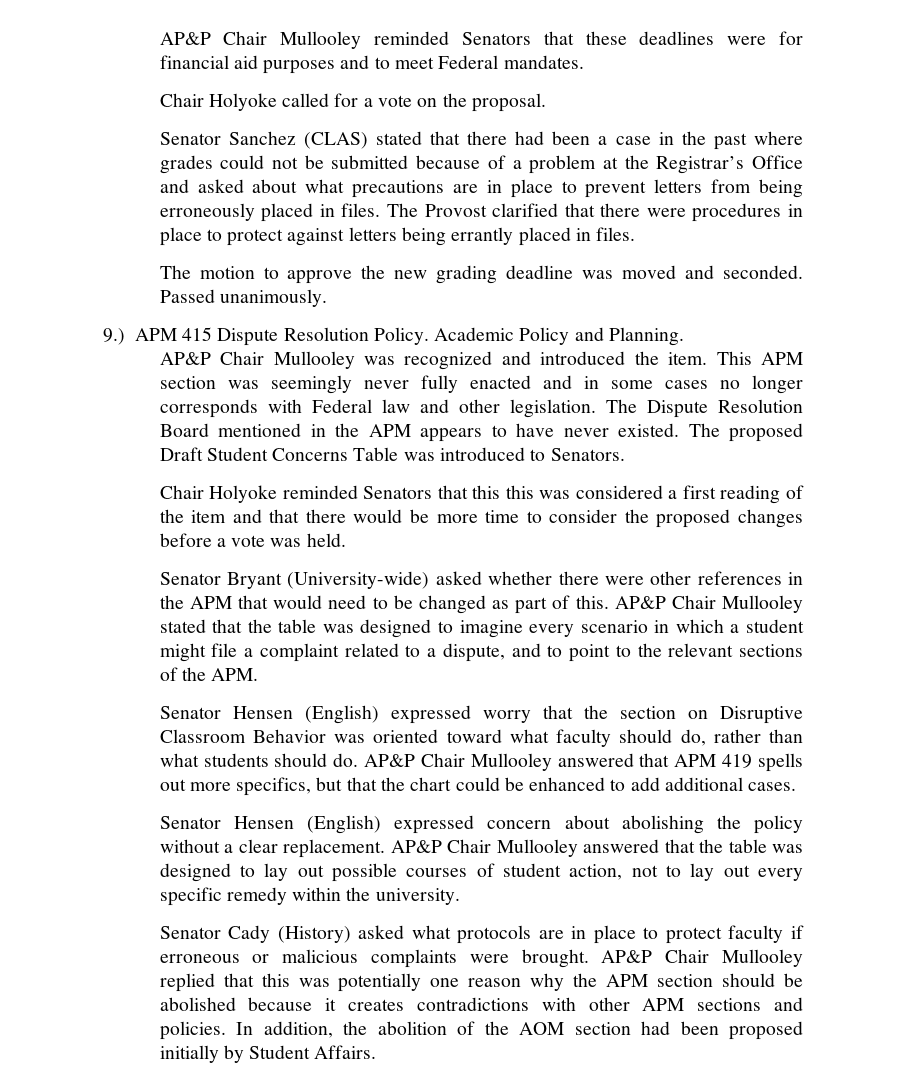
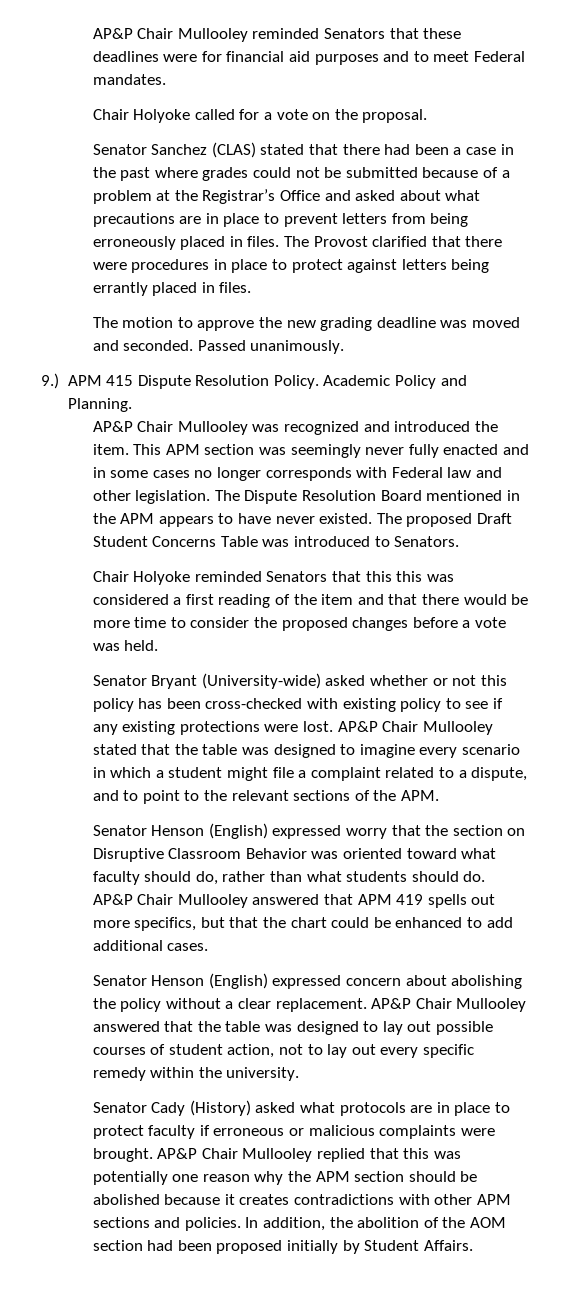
[558,571,803,585] [159,595,609,614] there were other references in the APM that would need to be changed as part of this. -> [432,675,507,686] [92,698,503,712] [92,721,333,735] or not this policy has been cross-checked with existing policy to see if any existing protections were lost.
[232,706,293,719] Hensen -> [151,825,205,836] Henson
[233,816,294,829] Hensen -> [151,975,205,986] Henson

